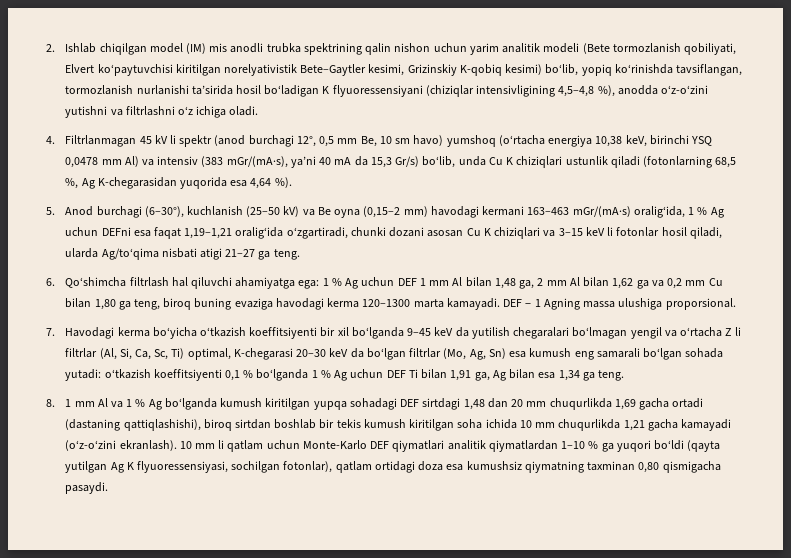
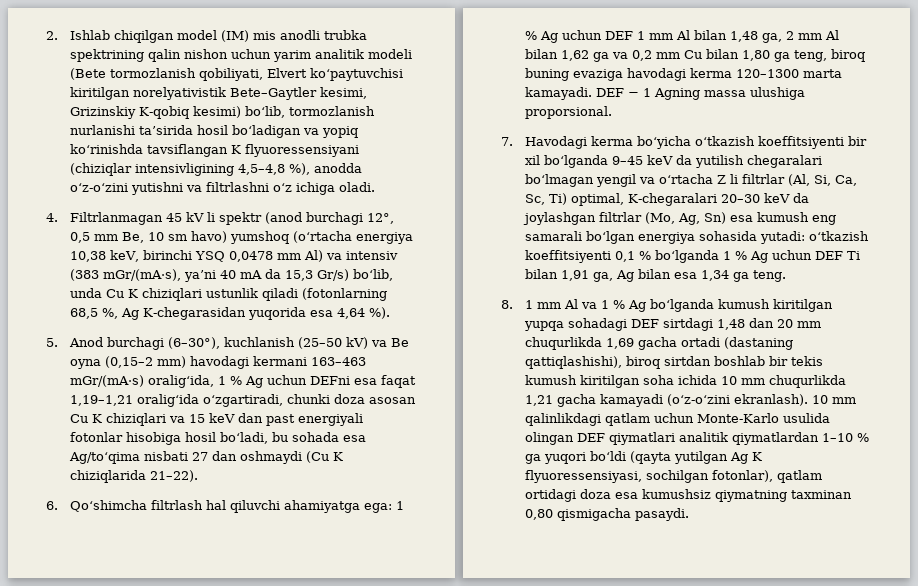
[581,64,743,76] yopiq ko‘rinishda tavsiflangan, -> (285, 112) none
(320, 91) none -> [302,126,358,138] [69,144,228,157] va yopiq ko‘rinishda tavsiflangan
[389,227,425,237] dozani -> [333,394,365,404] doza
[558,227,722,239] [65,248,300,260] 3–15 keV li fotonlar hosil qiladi, ularda Ag/to‘qima nisbati atigi 21–27 ga teng. -> [188,413,363,426] [69,432,366,445] [68,451,343,464] [69,470,198,483] 15 keV dan past energiyali fotonlar hisobiga hosil bo‘ladi, bu sohada esa Ag/to‘qima nisbati 27 dan oshmaydi (Cu K chiziqlarida 21–22).
[233,348,293,360] K-chegarasi -> [627,193,717,206] K-chegaralari
[366,348,406,360] bo‘lgan -> [522,212,596,225] joylashgan
[685,348,724,358] sohada -> [637,231,757,244] energiya sohasida
[218,440,225,449] li -> [524,413,601,426] qalinlikdagi
(367, 445) none -> [782,413,830,423] [524,432,574,445] usulida olingan

